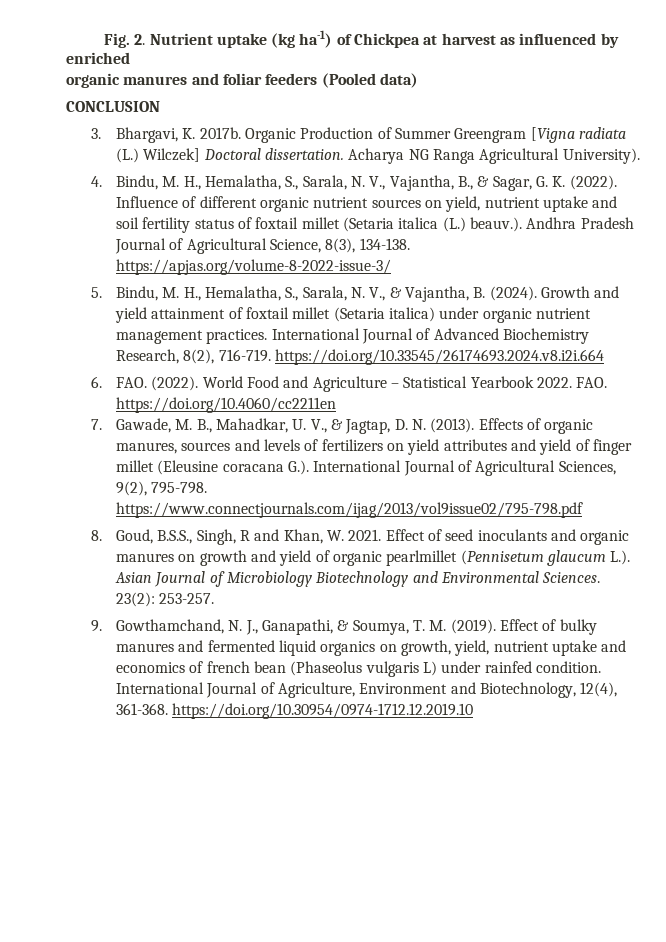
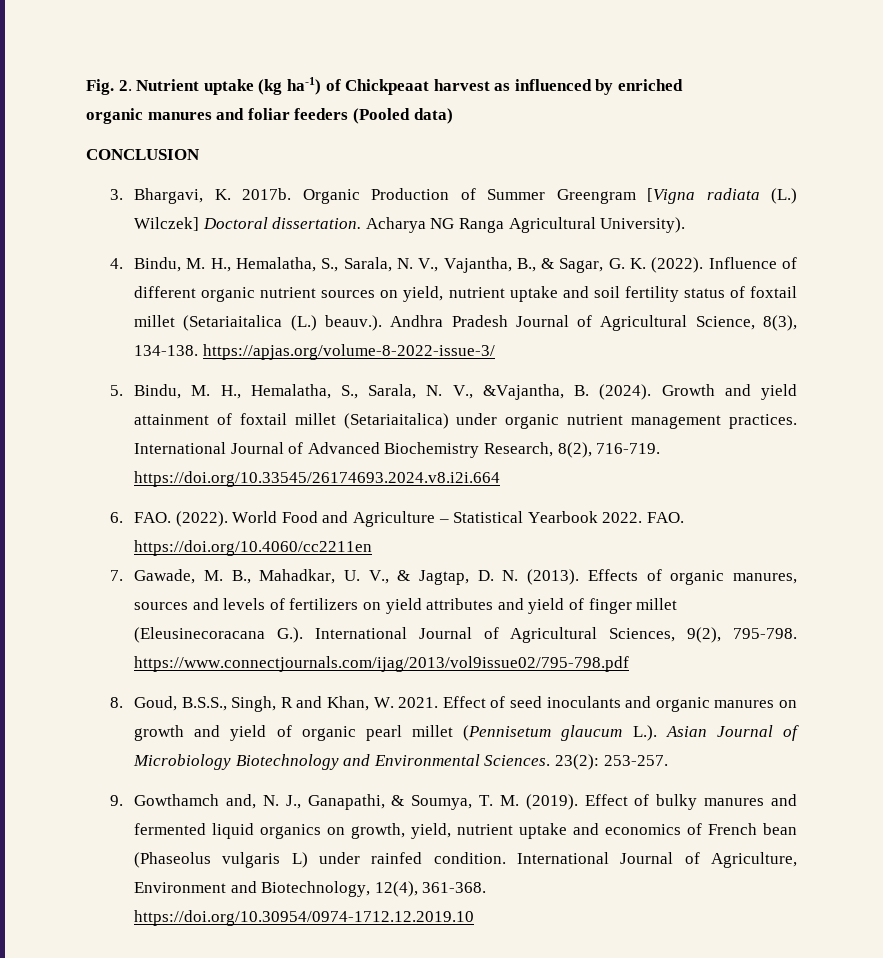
[354,33,438,48] Chickpea at -> [345,79,430,95] Chickpeaat
[342,217,439,232] (Setaria italica -> [183,315,283,331] (Setariaitalica
[389,286,469,302] & Vajantha, -> [482,384,564,400] &Vajantha,
[333,307,435,322] (Setaria italica) -> [343,413,449,429] (Setariaitalica)
[157,460,284,475] (Eleusine coracana -> [134,627,266,643] (Eleusinecoracana
[386,550,458,566] pearlmillet -> [365,725,454,741] pearl millet
[116,619,225,634] Gowthamchand, -> [134,794,256,809] Gowthamch and,
[206,661,250,673] french -> [708,823,758,835] French

